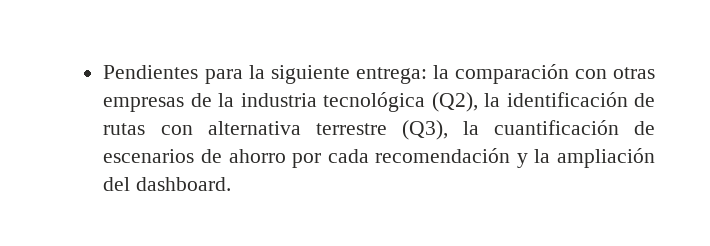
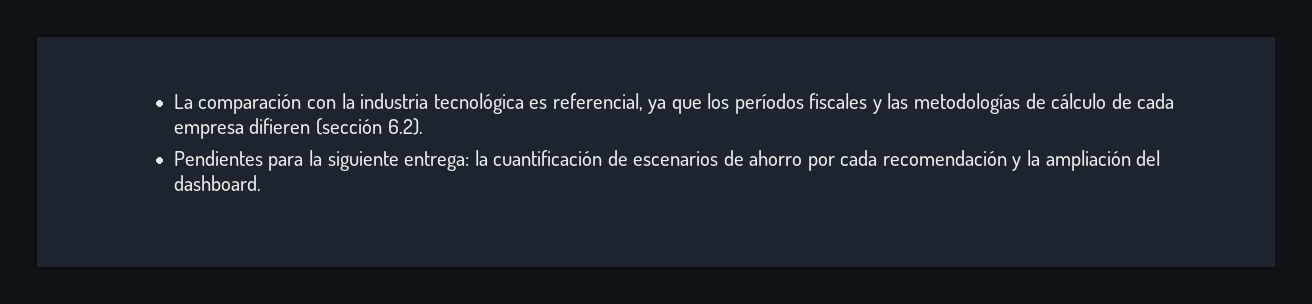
(103, 72) none -> [173,93,1175,114] [173,118,423,139] La comparación con la industria tecnológica es referencial, ya que los períodos fiscales y las metodologías de cálculo de cada empresa difieren (sección 6.2). //
[454,64,655,84] [103,92,655,112] [103,120,479,140] comparación con otras empresas de la industria tecnológica (Q2), la identificación de rutas con alternativa terrestre (Q3), la -> (488, 158) none

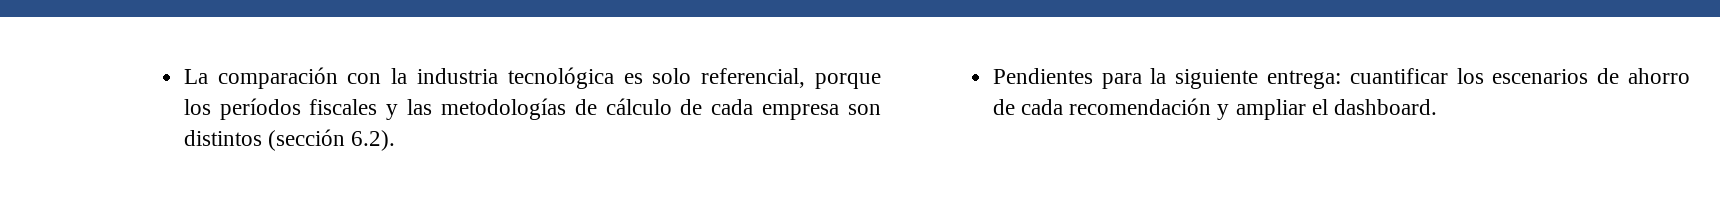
[552,93,702,114] referencial, ya que -> [652,68,881,89] solo referencial, porque
[249,118,311,134] difieren -> [847,104,881,115] [183,130,262,146] son distintos
[474,150,628,166] la cuantificación de -> [1349,68,1484,84] cuantificar los
[807,156,835,171] por -> [992,99,1015,115] de
[1026,150,1161,171] la ampliación del -> [1235,99,1328,120] ampliar el

